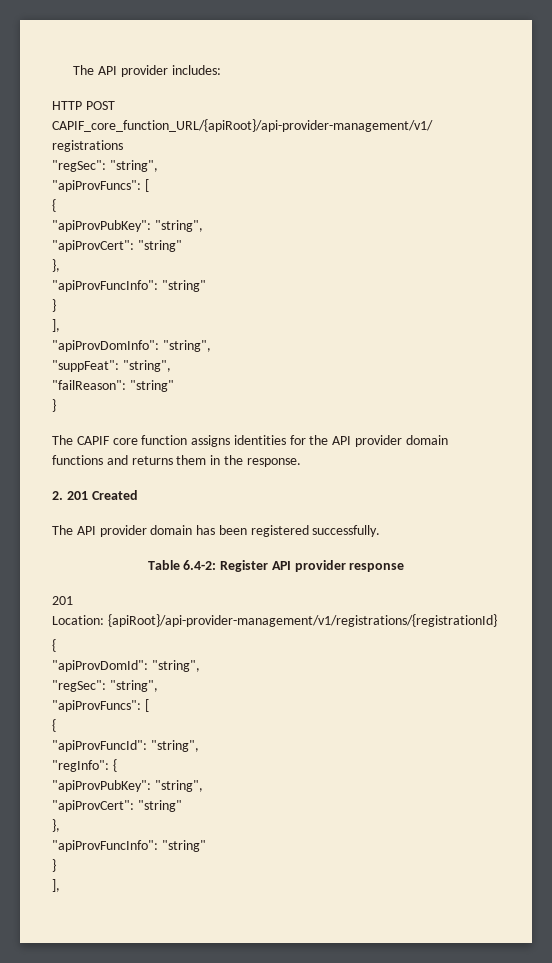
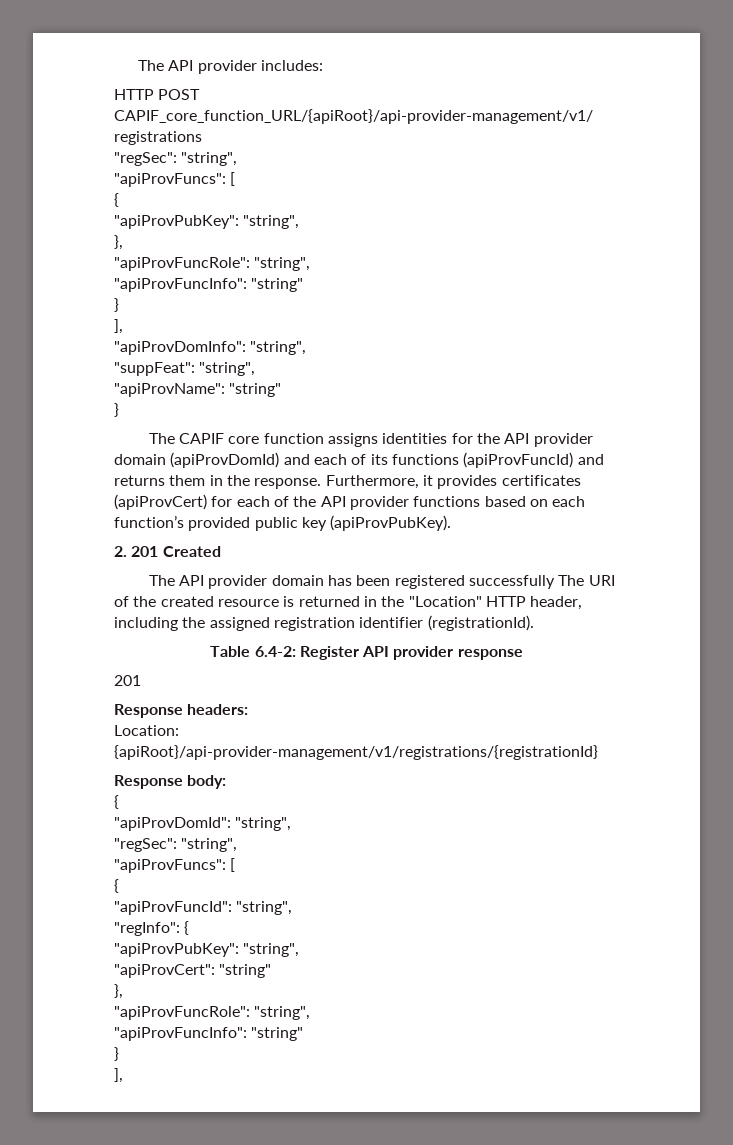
[52,240,182,252] [52,259,60,272] "apiProvCert": "string" // }, -> [114,235,123,250] [114,257,311,271] }, // "apiProvFuncRole": "string",
[52,380,126,390] "failReason": -> [114,383,225,397] "apiProvName":
[52,455,103,465] functions -> [170,452,574,468] (apiProvDomId) and each of its functions (apiProvFuncId)
(301, 462) none -> [325,475,581,489] [114,494,586,510] [114,515,452,531] Furthermore, it provides certificates (apiProvCert) for each of the API provider functions based on each function’s provided public key (apiProvPubKey).
[312,525,381,537] successfully. -> [469,575,615,589] [114,596,583,610] [114,615,534,631] successfully The URI of the created resource is returned in the "Location" HTTP header, including the assigned registration identifier (registrationId).
(73, 600) none -> [114,704,249,718] // Response headers:
(497, 620) none -> [114,775,227,789] // Response body:
(60, 825) none -> [114,1006,311,1020] // "apiProvFuncRole": "string",

